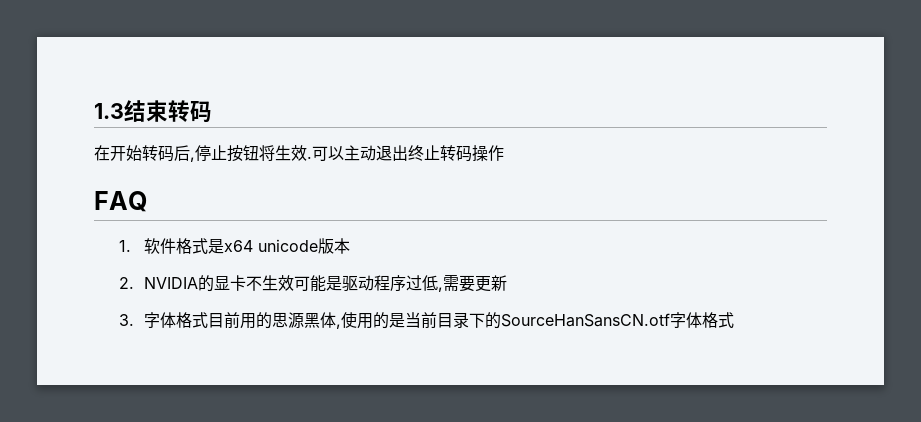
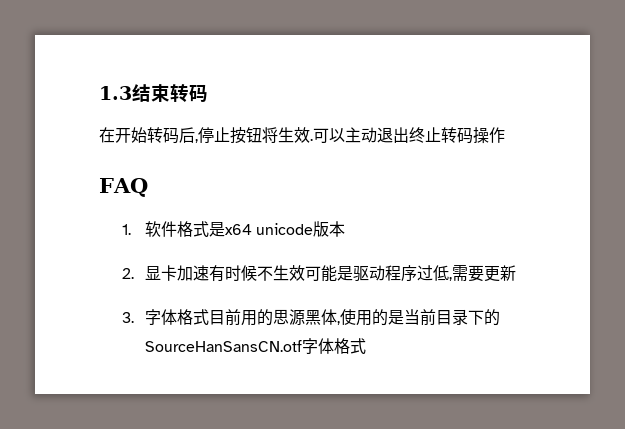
[144,275,247,292] NVIDIA的显卡 -> [145,265,258,282] 显卡加速有时候

